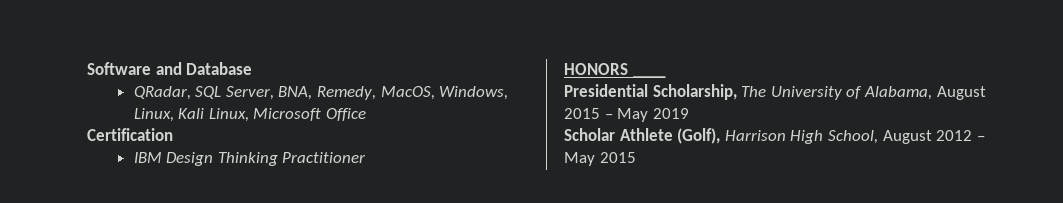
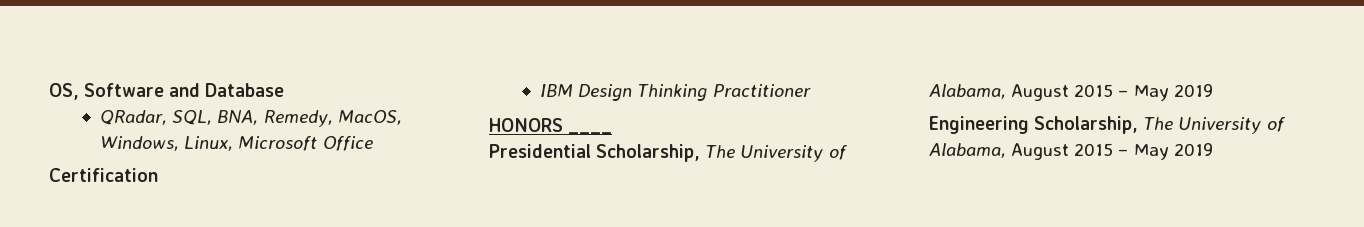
(87, 68) none -> [49,83,79,100] OS,
[195,86,274,100] SQL Server, -> [172,110,213,125] SQL,
[178,108,249,122] Kali Linux, -> (234, 143) none
[564,128,985,144] [564,152,636,166] Scholar Athlete (Golf), Harrison High School, August 2012 – May 2015 -> [929,116,1285,134] [929,143,1213,160] Engineering Scholarship, The University of Alabama, August 2015 – May 2019

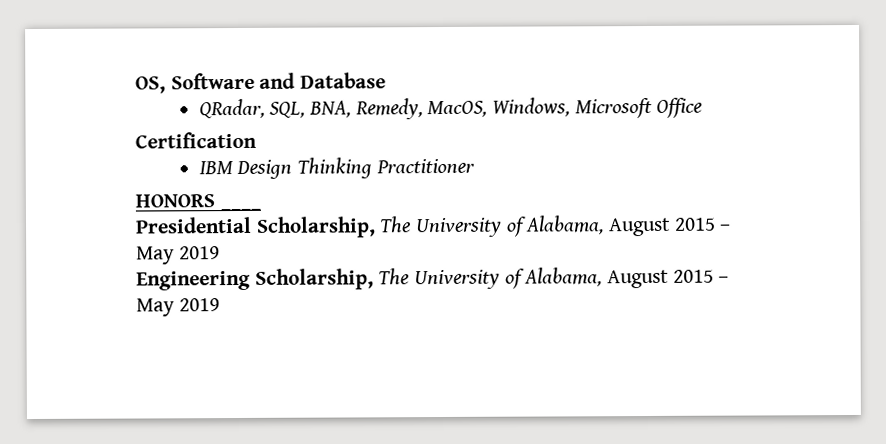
[184,136,234,151] Linux, -> (570, 107) none

